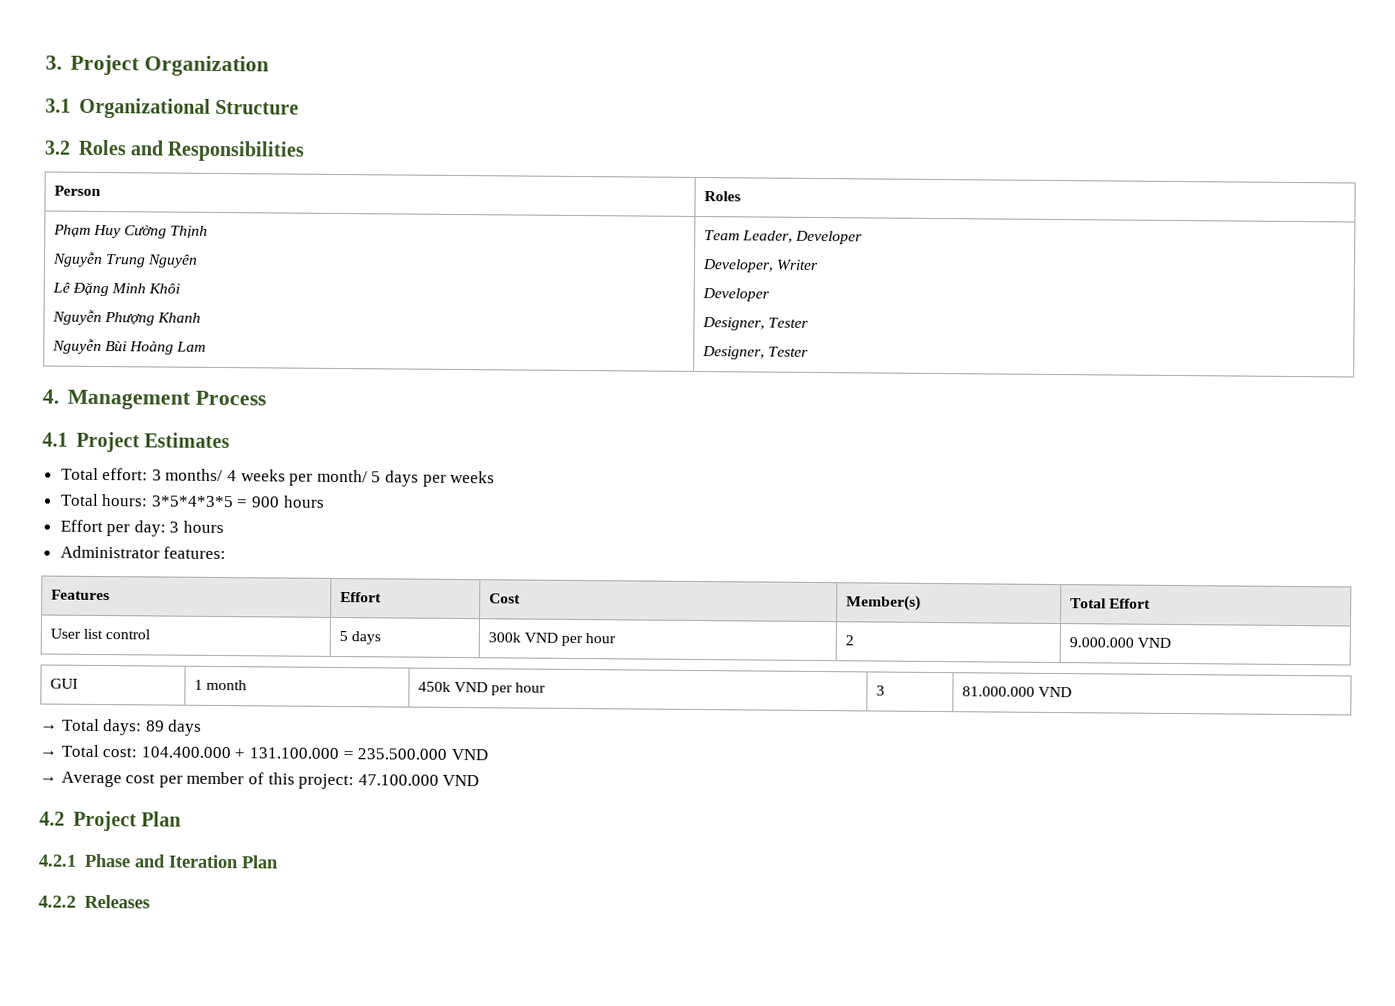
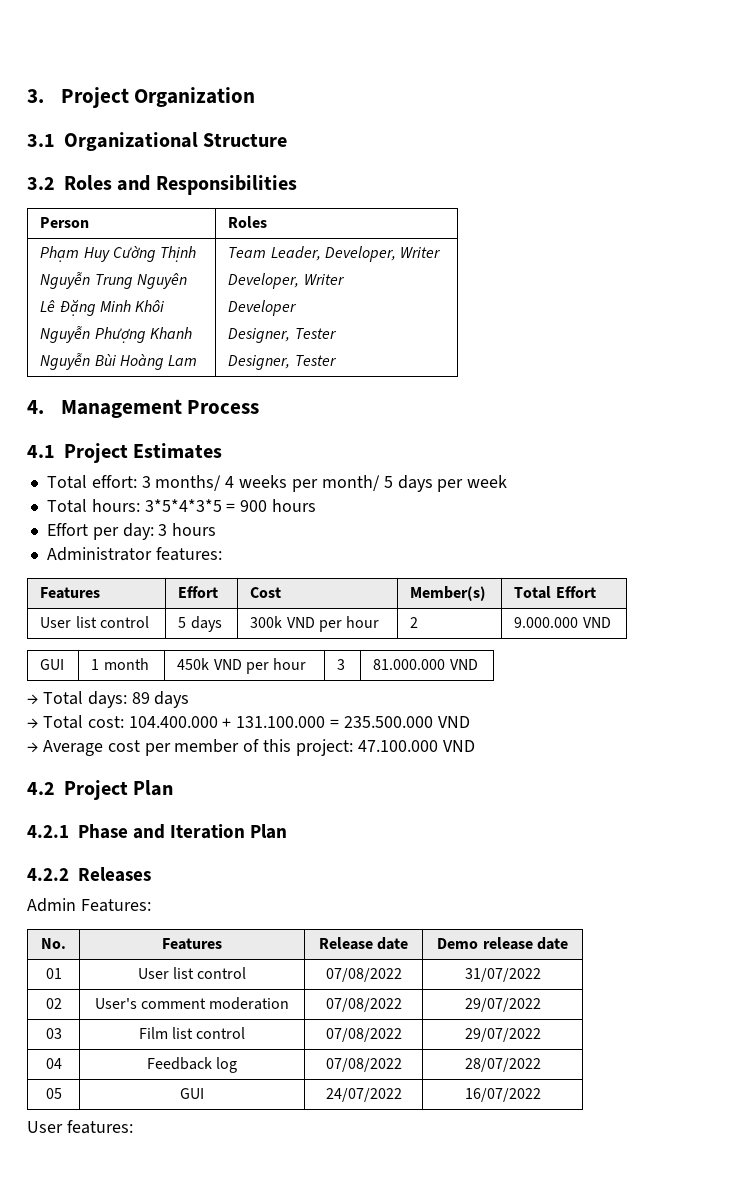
[795,230,864,245] Developer -> [324,246,442,262] Developer, Writer
[450,470,496,484] weeks -> [467,475,508,488] week
(150, 901) none -> [27,898,151,912] [41,938,66,949] [162,938,222,950] [318,937,409,950] [437,937,568,950] [45,968,62,979] [137,967,247,979] [325,968,402,982] [464,968,541,982] [45,998,62,1009] [94,997,290,1010] [325,998,402,1012] [464,998,541,1012] [45,1028,62,1039] [138,1027,246,1039] [325,1028,402,1042] [464,1028,541,1042] [45,1058,62,1069] [146,1057,238,1073] [325,1058,402,1072] [464,1058,541,1072] [45,1088,62,1099] [180,1088,204,1099] [325,1088,402,1102] [464,1088,541,1102] [27,1120,133,1134] // Admin Features: // No. | Features | Release date | Demo release date // 01 | User list control | 07/08/2022 | 31/07/2022 // 02 | User's comment moderation | 07/08/2022 | 29/07/2022 // 03 | Film list control | 07/08/2022 | 29/07/2022 // 04 | Feedback log | 07/08/2022 | 28/07/2022 // 05 | GUI | 24/07/2022 | 16/07/2022 // User features:

